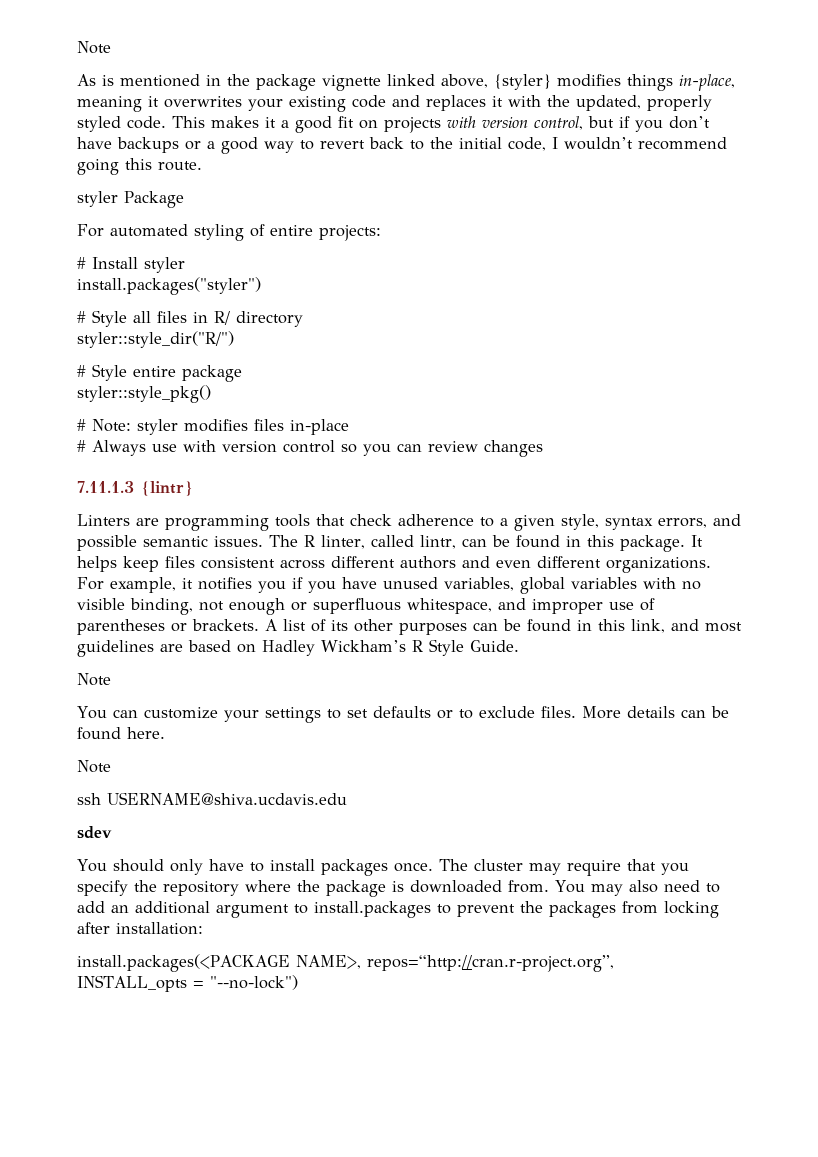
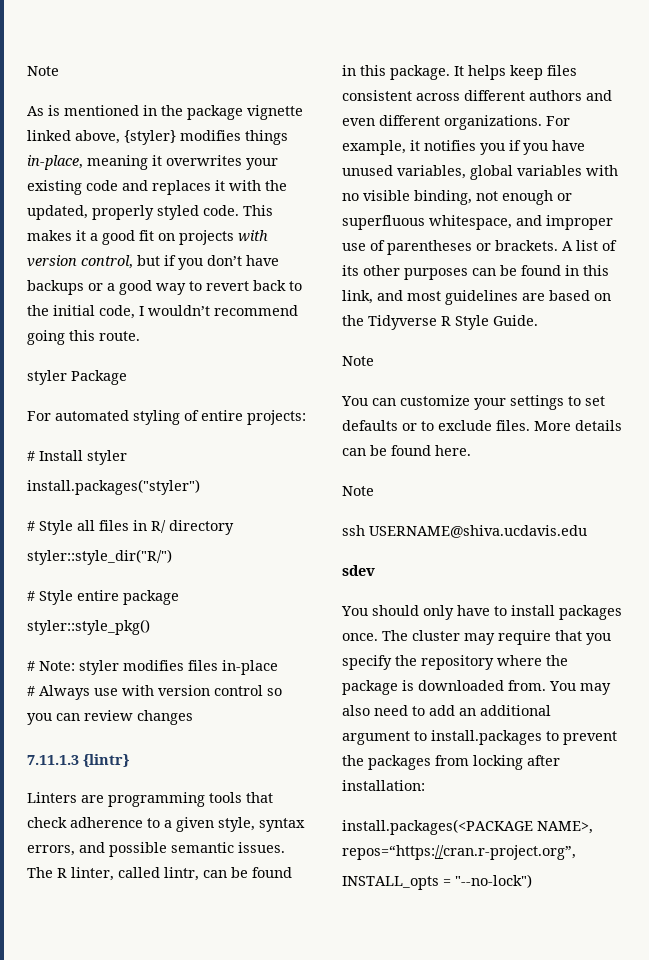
[262,640,406,656] Hadley Wickham’s -> [342,315,437,330] the Tidyverse
[366,955,614,972] repos=“http://cran.r-project.org”, -> [342,845,576,860] repos=“https://cran.r-project.org”,

